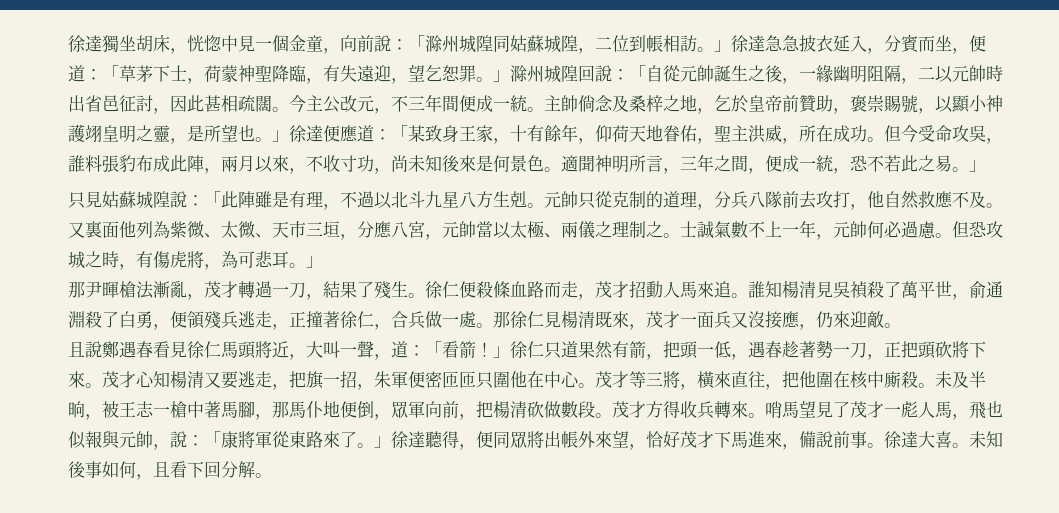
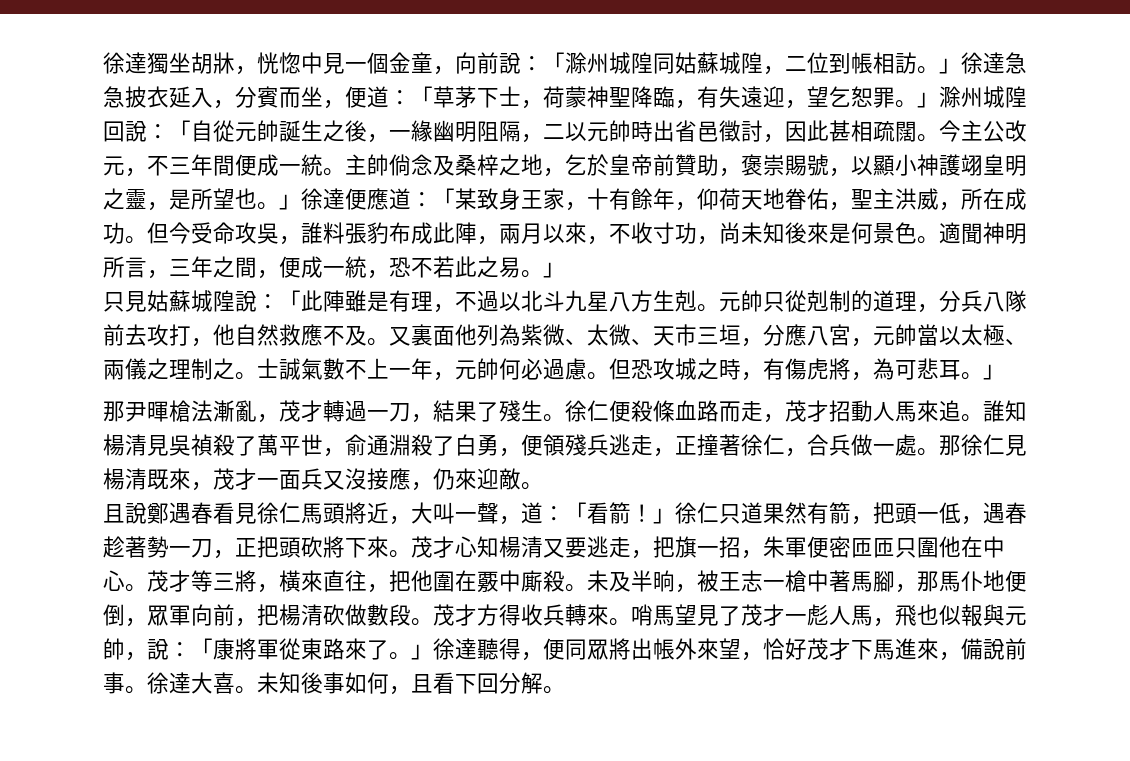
[153,35,170,52] 床 -> [213,52,235,74] 牀
[119,95,136,112] 征 -> [719,120,741,142] 徵
[612,191,629,208] 克 -> [807,290,829,312] 剋
[850,371,868,389] 核 -> [477,571,499,593] 覈

